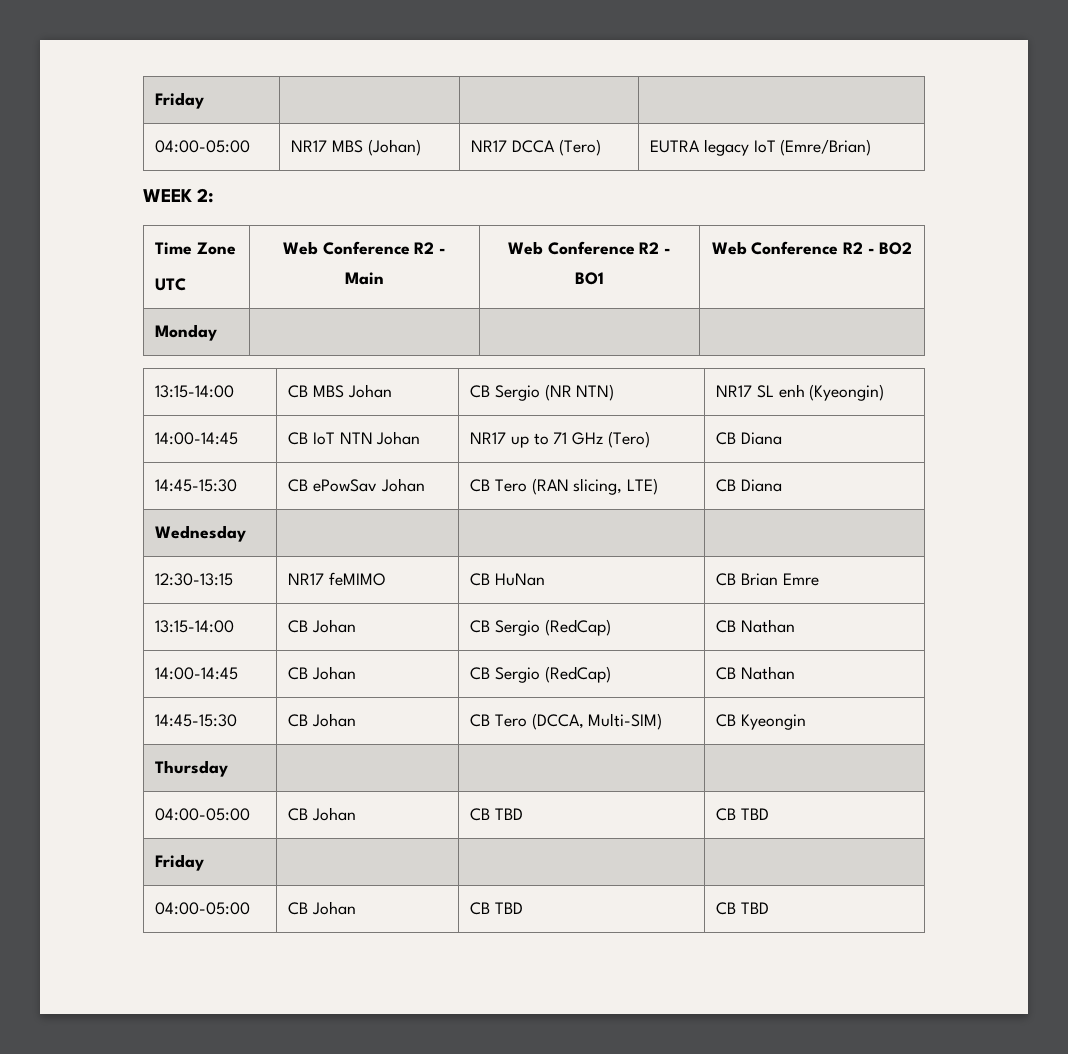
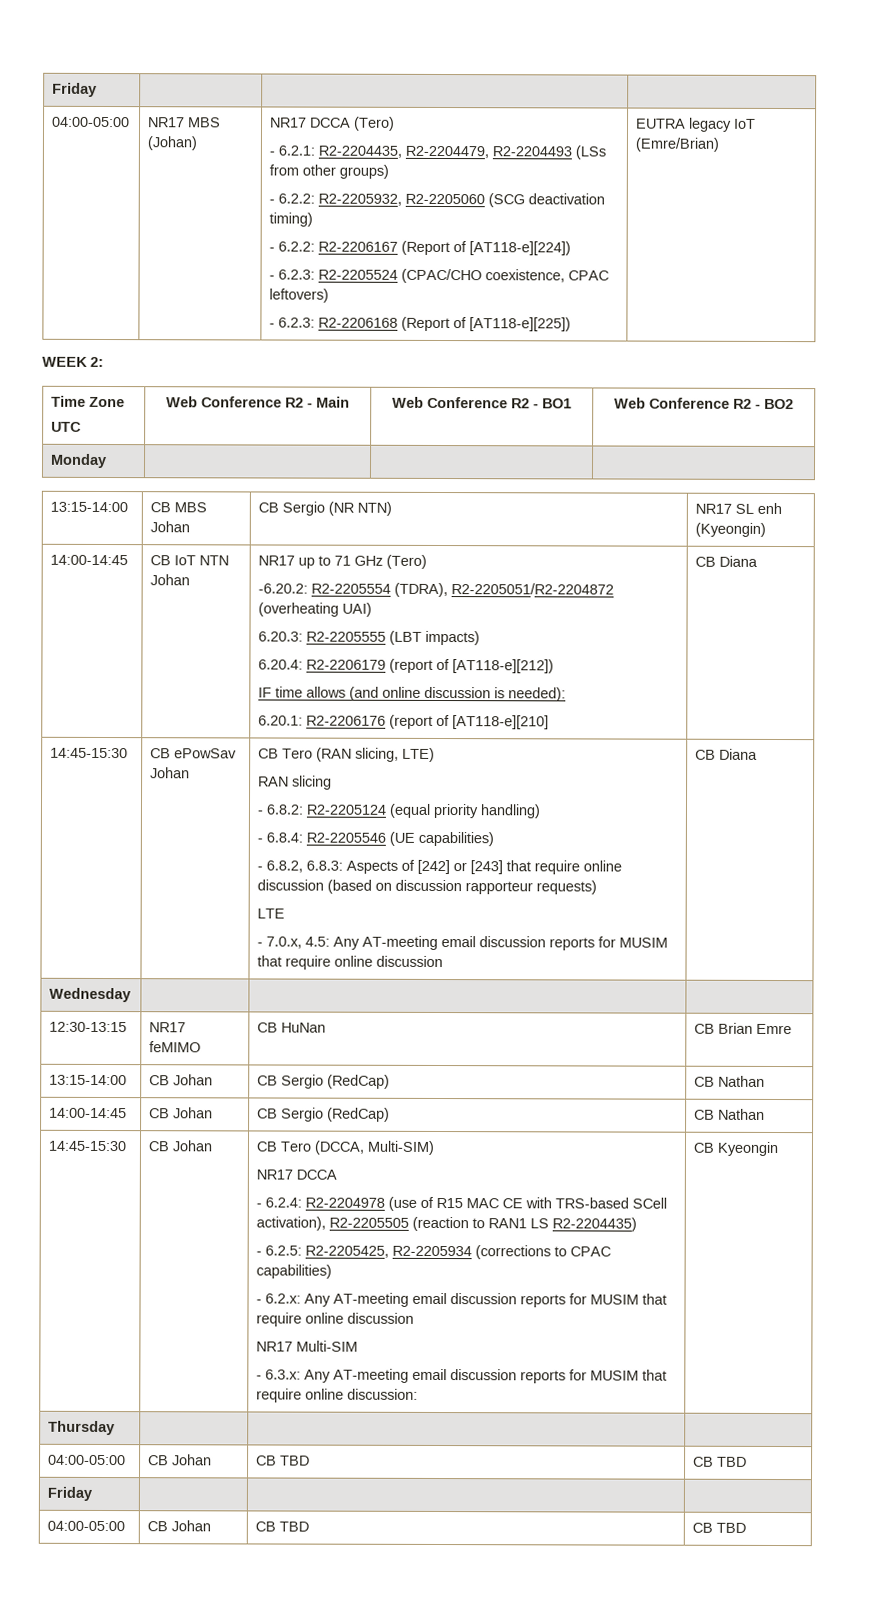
(601, 147) none -> [269,145,607,160] [269,164,390,179] [269,193,606,208] [269,212,314,227] [269,240,572,256] [269,268,610,284] [269,288,330,303] [269,316,572,332] // - 6.2.1: R2-2204435, R2-2204479, R2-2204493 (LSs from other groups) // - 6.2.2: R2-2205932, R2-2205060 (SCG deactivation timing) // - 6.2.2: R2-2206167 (Report of [AT118-e][224]) // - 6.2.3: R2-2205524 (CPAC/CHO coexistence, CPAC leftovers) // - 6.2.3: R2-2206168 (Report of [AT118-e][225])
(650, 439) none -> [258,582,615,598] [258,602,373,617] [258,630,481,646] [258,658,555,674] [258,686,567,702] [258,714,550,730] // -6.20.2: R2-2205554 (TDRA), R2-2205051/R2-2204872 (overheating UAI) // 6.20.3: R2-2205555 (LBT impacts) // 6.20.4: R2-2206179 (report of [AT118-e][212]) // IF time allows (and online discussion is needed): // 6.20.1: R2-2206176 (report of [AT118-e][210]
(659, 486) none -> [258,775,333,790] [257,803,541,819] [257,831,495,847] [257,859,623,875] [257,879,598,895] [257,908,286,919] [257,935,669,951] [257,955,444,970] // RAN slicing // - 6.8.2: R2-2205124 (equal priority handling) // - 6.8.4: R2-2205546 (UE capabilities) // - 6.8.2, 6.8.3: Aspects of [242] or [243] that require online discussion (based on discussion rapporteur requests) // LTE // - 7.0.x, 4.5: Any AT-meeting email discussion reports for MUSIM that require online discussion
(663, 721) none -> [256,1169,338,1180] [256,1196,668,1211] [256,1216,638,1232] [256,1245,612,1260] [256,1264,333,1279] [256,1292,668,1308] [256,1312,415,1327] [256,1340,359,1352] [256,1368,668,1384] [256,1388,419,1403] // NR17 DCCA // - 6.2.4: R2-2204978 (use of R15 MAC CE with TRS-based SCell activation), R2-2205505 (reaction to RAN1 LS R2-2204435) // - 6.2.5: R2-2205425, R2-2205934 (corrections to CPAC capabilities) // - 6.2.x: Any AT-meeting email discussion reports for MUSIM that require online discussion // NR17 Multi-SIM // - 6.3.x: Any AT-meeting email discussion reports for MUSIM that require online discussion:

